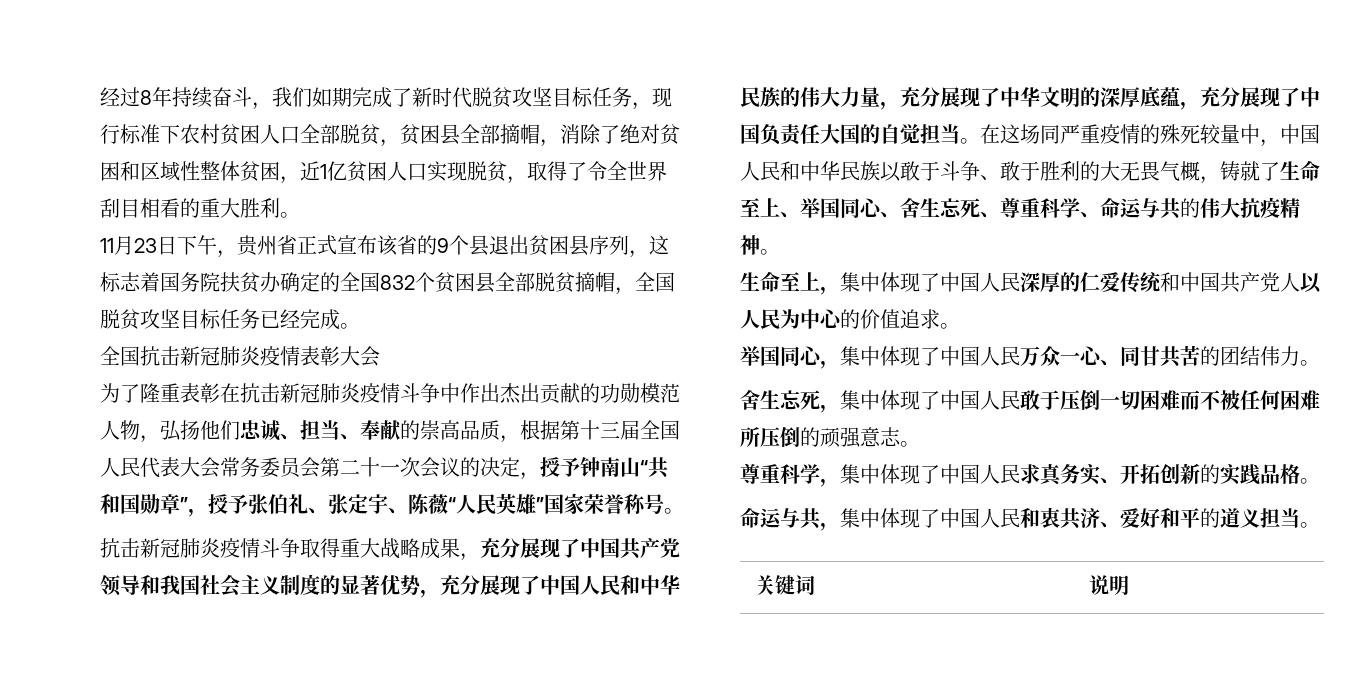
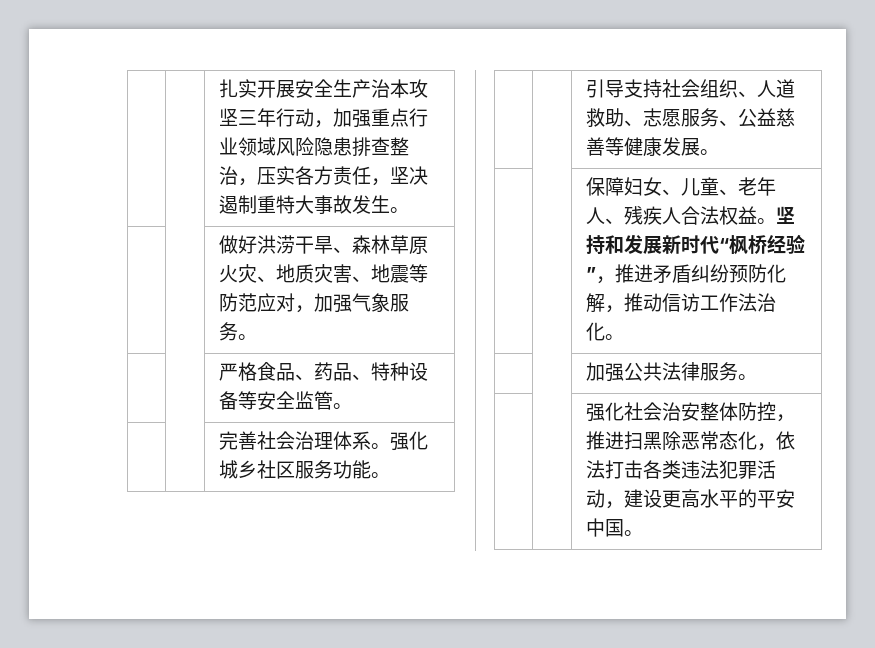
[100,87,672,110] [100,124,680,147] [100,161,667,184] [100,198,300,218] [100,235,669,258] [100,272,675,295] [100,309,360,330] [100,346,380,367] [100,383,680,404] [100,420,680,443] [100,457,669,480] [100,493,684,517] [100,538,680,561] [100,574,680,598] [740,86,1320,110] [740,123,1320,147] [740,161,1320,184] [740,197,1300,219] [740,235,780,255] [740,272,1322,295] [740,309,960,330] [740,345,1320,369] [740,389,1320,413] [740,426,920,448] [740,463,1320,487] [740,507,1320,531] [755,575,816,595] [1089,575,1130,595] 经过8年持续奋斗，我们如期完成了新时代脱贫攻坚目标任务，现行标准下农村贫困人口全部脱贫，贫困县全部摘帽，消除了绝对贫困和区域性整体贫困，近1亿贫困人口实现脱贫，取得了令全世界刮目相看的重大胜利。 // 11月23日下午，贵州省正式宣布该省的9个县退出贫困县序列，这标志着国务院扶贫办确定的全国832个贫困县全部脱贫摘帽，全国脱贫攻坚目标任务已经完成。 // 全国抗击新冠肺炎疫情表彰大会 // 为了隆重表彰在抗击新冠肺炎疫情斗争中作出杰出贡献的功勋模范人物，弘扬他们忠诚、担当、奉献的崇高品质，根据第十三届全国人民代表大会常务委员会第二十一次会议的决定，授予钟南山“共和国勋章”，授予张伯礼、张定宇、陈薇“人民英雄”国家荣誉称号。 // 抗击新冠肺炎疫情斗争取得重大战略成果，充分展现了中国共产党领导和我国社会主义制度的显著优势，充分展现了中国人民和中华民族的伟大力量，充分展现了中华文明的深厚底蕴，充分展现了中国负责任大国的自觉担当。在这场同严重疫情的殊死较量中，中国人民和中华民族以敢于斗争、敢于胜利的大无畏气概，铸就了生命至上、举国同心、舍生忘死、尊重科学、命运与共的伟大抗疫精神。 // 生命至上，集中体现了中国人民深厚的仁爱传统和中国共产党人以人民为中心的价值追求。 // 举国同心，集中体现了中国人民万众一心、同甘共苦的团结伟力。 // 舍生忘死，集中体现了中国人民敢于压倒一切困难而不被任何困难所压倒的顽强意志。 // 尊重科学，集中体现了中国人民求真务实、开拓创新的实践品格。 // 命运与共，集中体现了中国人民和衷共济、爱好和平的道义担当。 // 关键词 | 说明 -> [218,79,428,98] [218,108,428,128] [218,137,409,157] [218,166,428,186] [218,195,409,214] [218,235,428,254] [218,264,428,283] [218,293,409,313] [218,322,257,341] [218,362,428,381] [218,391,352,410] [218,431,428,451] [218,460,390,479] [585,79,795,98] [585,108,795,127] [585,137,719,157] [585,177,776,196] [585,206,795,225] [585,234,805,255] [585,264,786,284] [585,293,776,313] [585,322,624,341] [585,362,757,382] [585,402,795,422] [585,431,795,451] [585,460,776,479] [585,489,795,509] [585,518,643,537] | | 扎实开展安全生产治本攻坚三年行动，加强重点行业领域风险隐患排查整治，压实各方责任，坚决遏制重特大事故发生。 // | | 做好洪涝干旱、森林草原火灾、地质灾害、地震等防范应对，加强气象服务。 // | | 严格食品、药品、特种设备等安全监管。 // | | 完善社会治理体系。强化城乡社区服务功能。 // | | 引导支持社会组织、人道救助、志愿服务、公益慈善等健康发展。 // | | 保障妇女、儿童、老年人、残疾人合法权益。坚持和发展新时代“枫桥经验”，推进矛盾纠纷预防化解，推动信访工作法治化。 // | | 加强公共法律服务。 // | | 强化社会治安整体防控，推进扫黑除恶常态化，依法打击各类违法犯罪活动，建设更高水平的平安中国。

